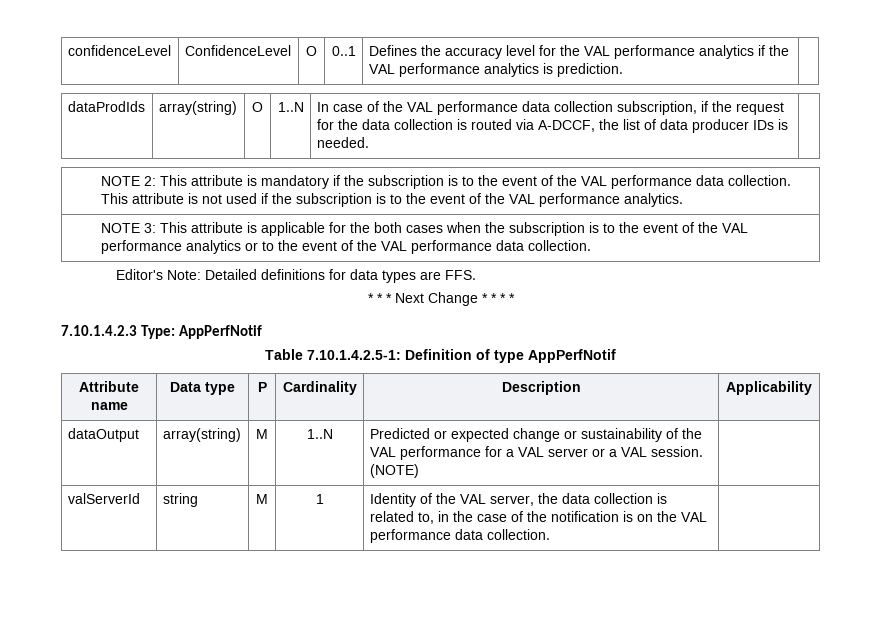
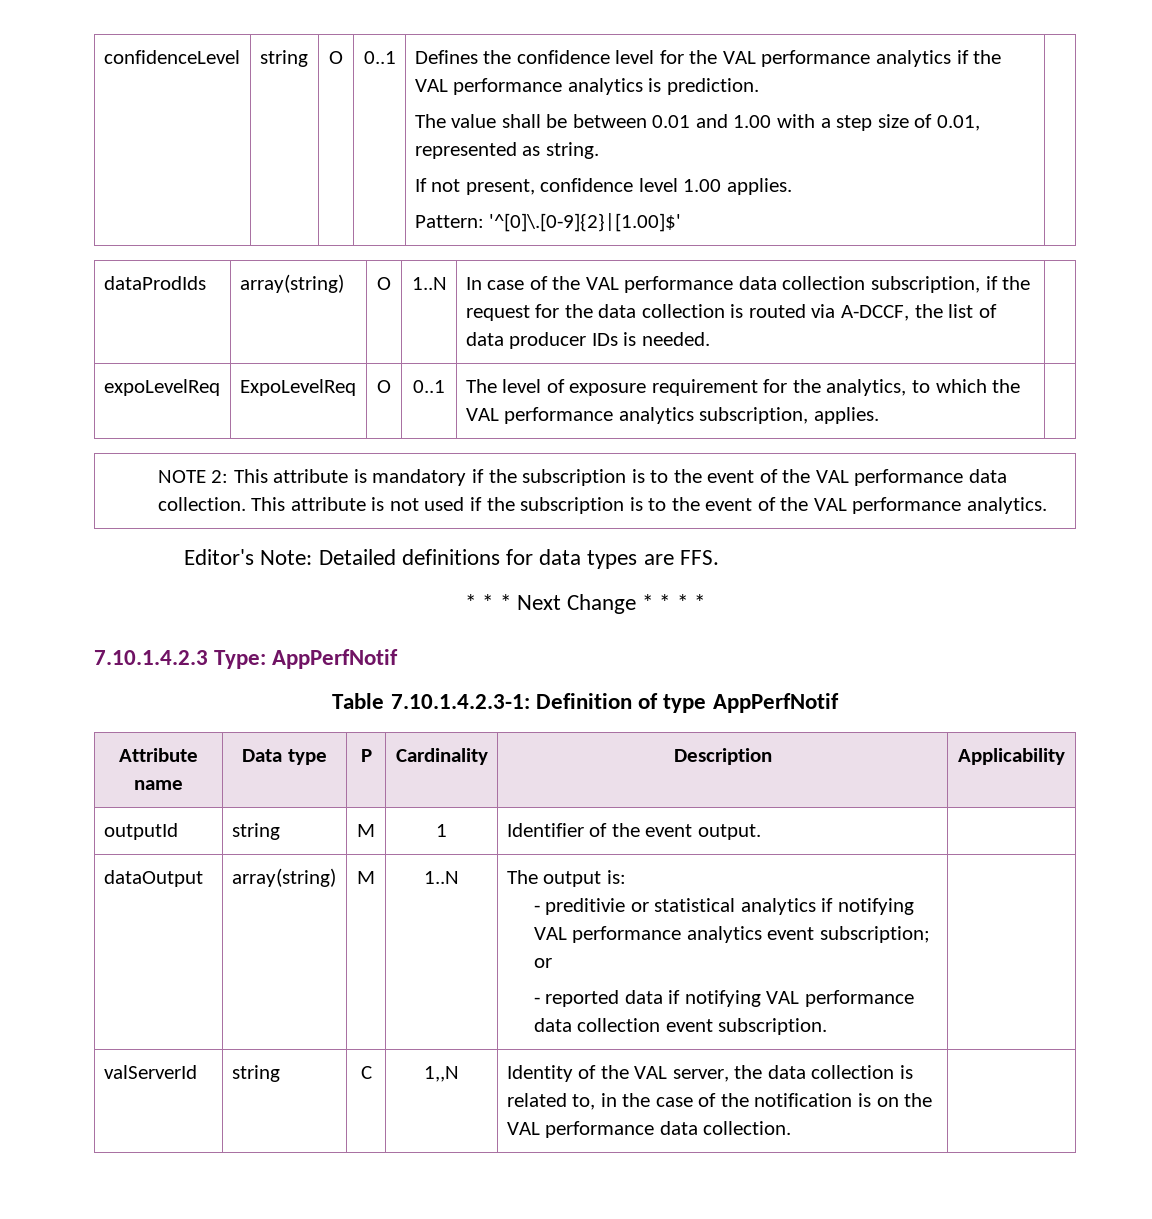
[184,45,291,56] ConfidenceLevel -> [259,50,308,67] string
[444,47,502,59] accuracy -> [516,50,610,64] confidence
(623, 70) none -> [414,114,980,131] [414,142,599,159] [414,178,792,195] [414,213,682,232] // The value shall be between 0.01 and 1.00 with a step size of 0.01, represented as string. // If not present, confidence level 1.00 applies. // Pattern: '^[0]\.[0-9]{2}|[1.00]$'
(369, 142) none -> [103,379,220,396] [239,379,356,396] [377,380,391,393] [413,380,445,393] [465,379,1021,396] [465,407,879,424] // expoLevelReq | ExpoLevelReq | O | 0..1 | The level of exposure requirement for the analytics, to which the VAL performance analytics subscription, applies. |
[100,222,748,236] [100,240,591,254] // NOTE 3: This attribute is applicable for the both cases when the subscription is to the event of the VAL performance analytics or to the event of the VAL performance data collection. -> (1047, 505) none
[307,350,401,360] 7.10.1.4.2.5-1: -> [390,694,530,709] 7.10.1.4.2.3-1:
[67,428,139,442] [162,428,241,442] [256,429,268,439] [306,429,333,439] [369,428,702,442] [369,446,703,460] [369,464,419,478] dataOutput | array(string) | M | 1..N | Predicted or expected change or sustainability of the VAL performance for a VAL server or a VAL session. (NOTE) -> [103,823,178,840] [231,823,280,840] [357,824,375,837] [436,824,447,837] [506,823,761,840] [103,870,203,887] [231,868,336,887] [357,871,375,884] [424,871,459,884] [506,870,626,887] [533,898,914,915] [533,926,930,943] [533,958,552,968] [533,990,914,1007] [533,1018,828,1035] outputId | string | M | 1 | Identifier of the event output. | // dataOutput | array(string) | M | 1..N | The output is: // - preditivie or statistical analytics if notifying VAL performance analytics event subscription; or // - reported data if notifying VAL performance data collection event subscription.
[256,494,268,504] [315,494,324,504] M | 1 -> [360,1066,372,1079] [424,1066,459,1082] C | 1,,N

